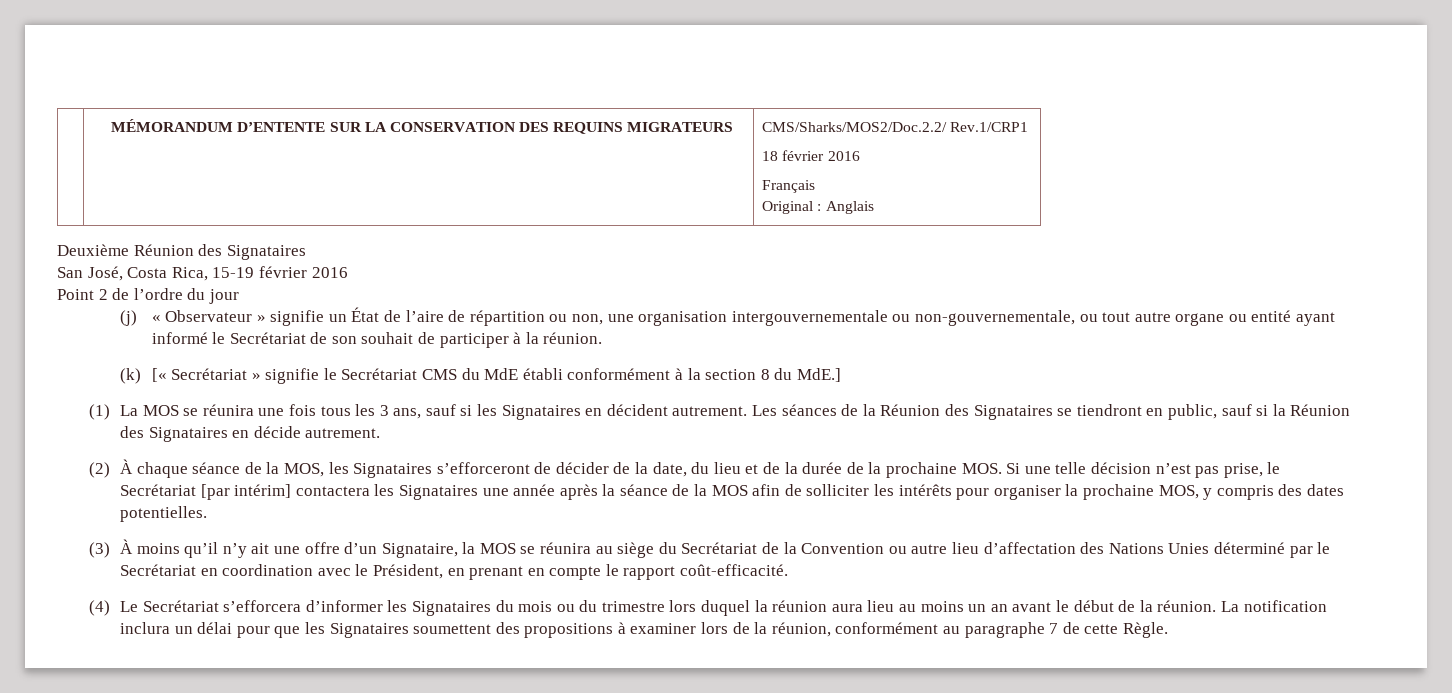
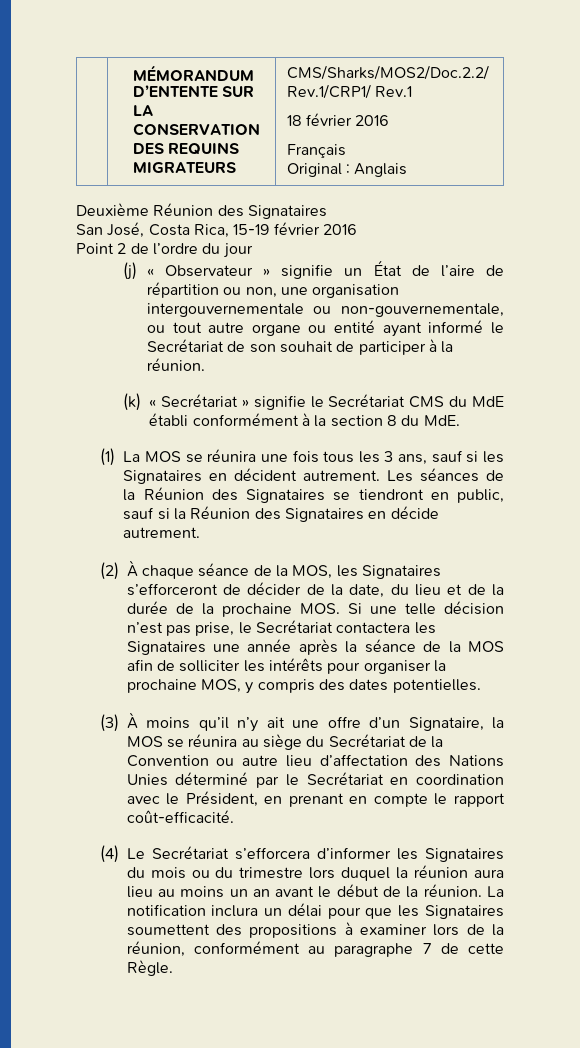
[950,122,1029,132] Rev.1/CRP1 -> [286,84,412,99] Rev.1/CRP1/ Rev.1
[151,368,167,382] [« -> [149,399,157,407] «
[796,368,841,382] MdE.] -> [423,415,460,426] MdE.
[200,484,292,500] [par intérim] -> (333, 626) none

